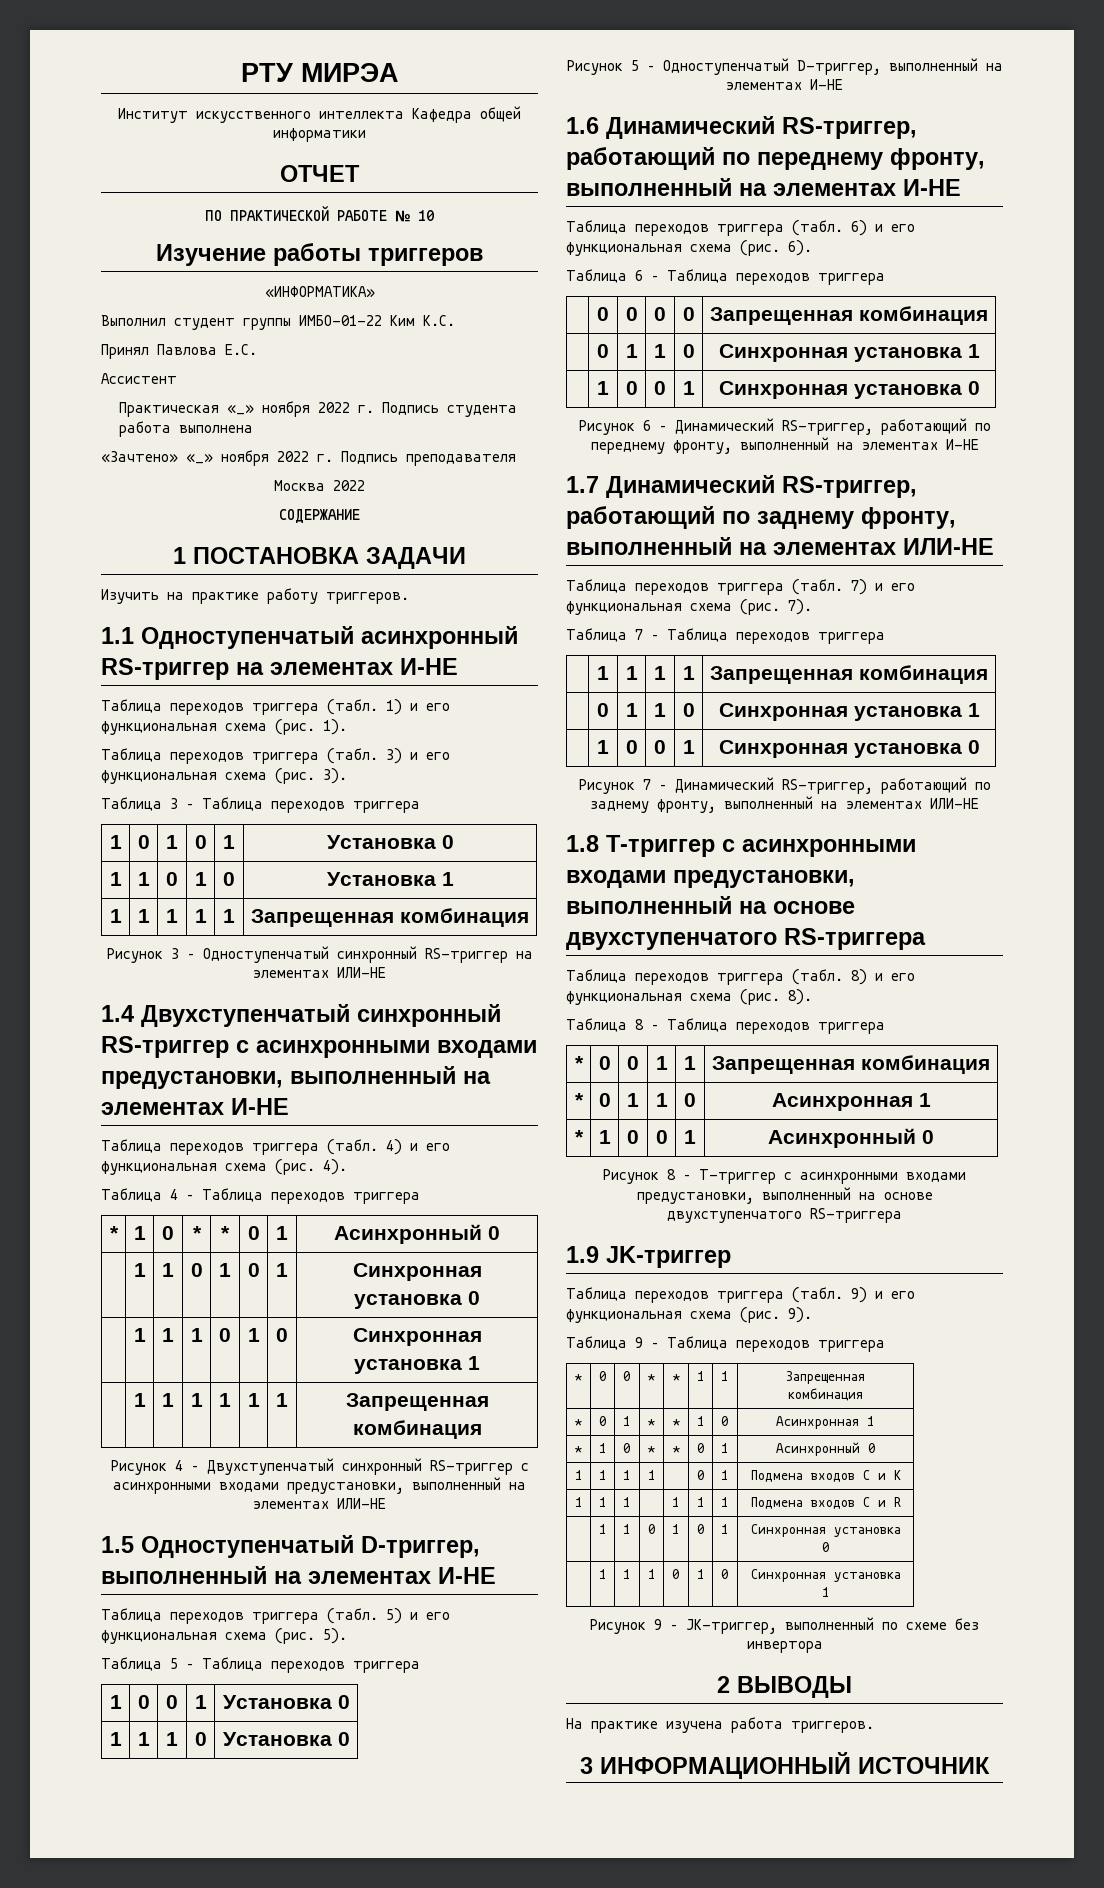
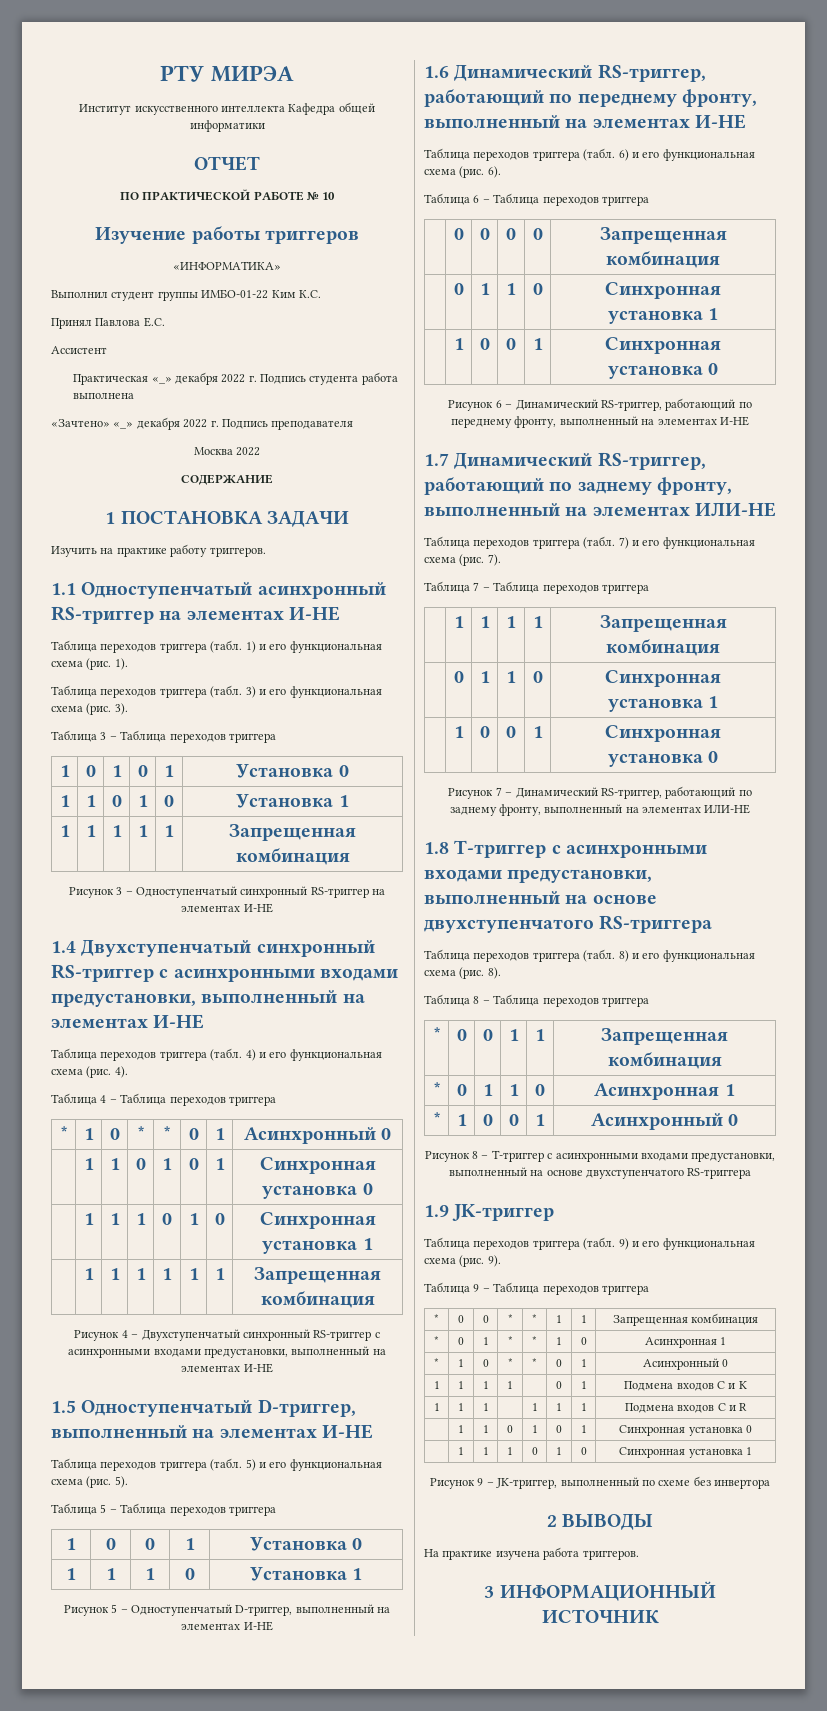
[262,401,311,417] ноября -> [174,372,218,385] декабря
[221,450,269,466] ноября -> [136,417,180,430] декабря
[337,967,386,979] ИЛИ-НЕ -> [243,903,273,913] И-НЕ
[337,1498,386,1510] ИЛИ-НЕ -> [243,1363,273,1373] И-НЕ
[337,1732,350,1746] 0 -> [352,1568,363,1580] 1

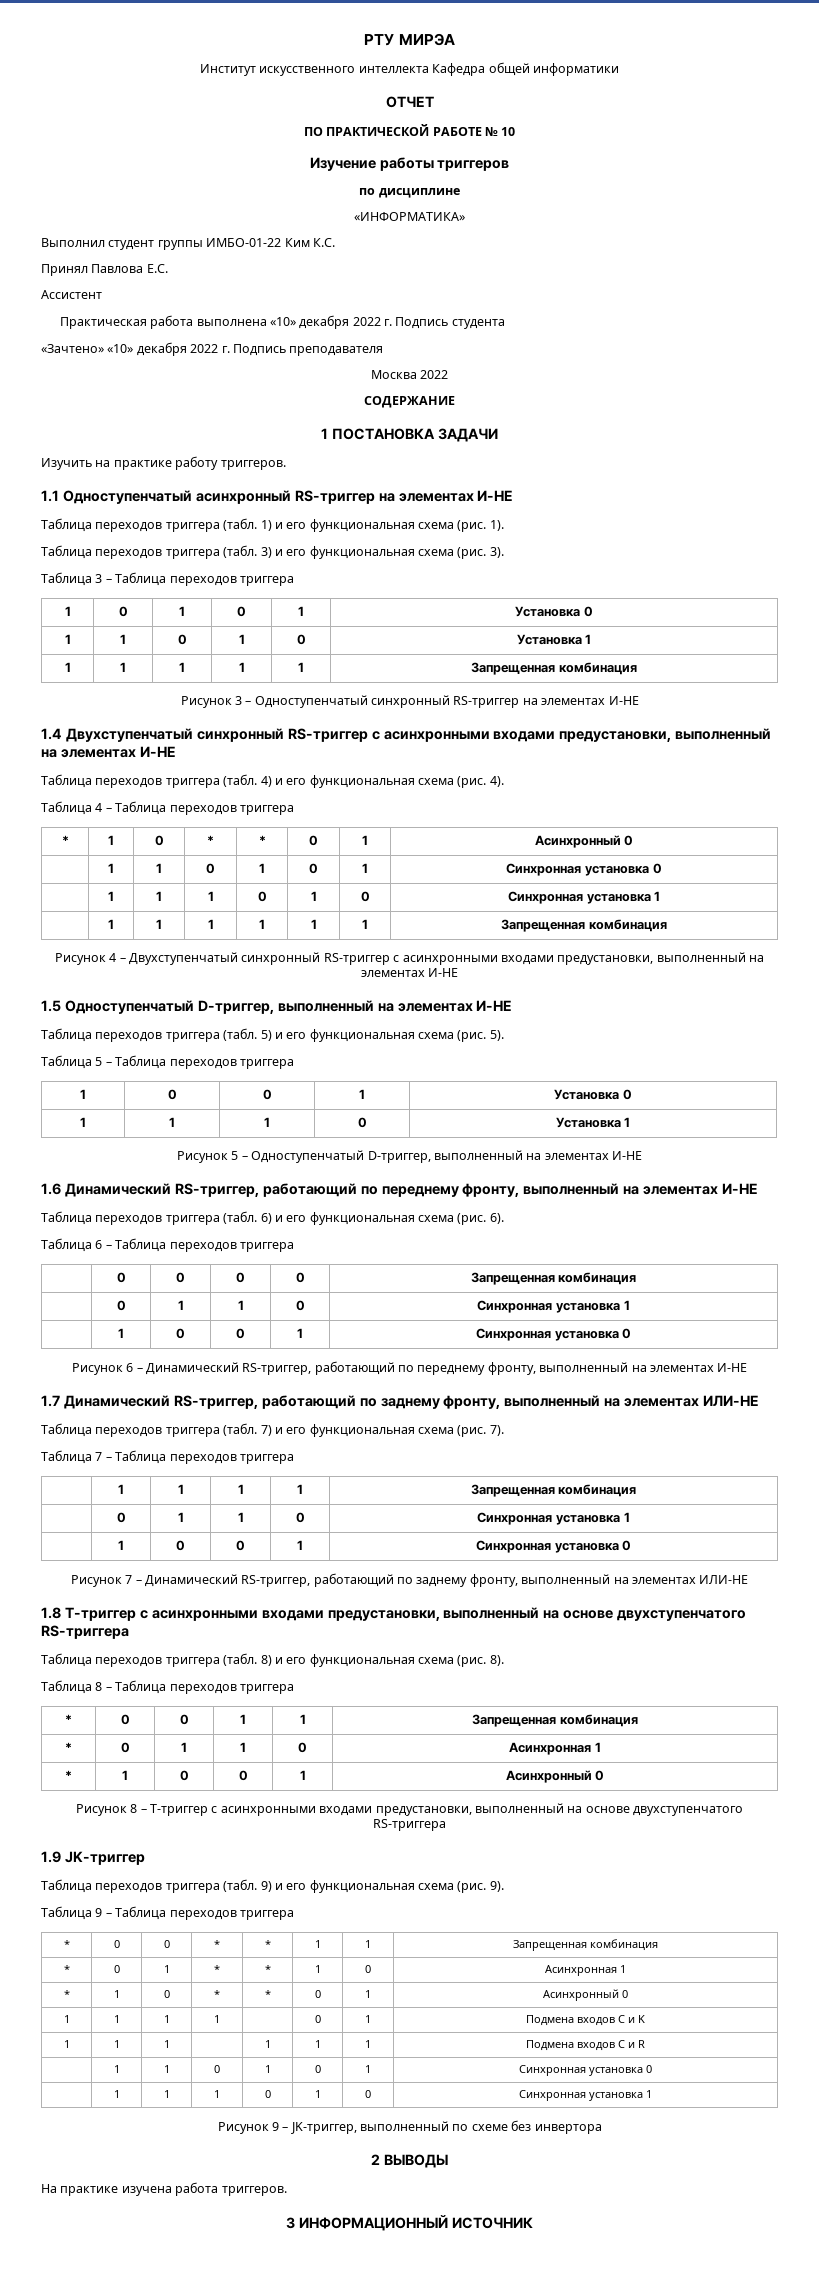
(359, 237) none -> [359,188,460,198] // по дисциплине
[151,376,172,384] «_» -> [150,315,296,329] работа выполнена «10»
[361,372,398,385] [73,393,135,399] работа выполнена -> (505, 324) none
[113,421,134,429] «_» -> [107,344,134,353] «10»

